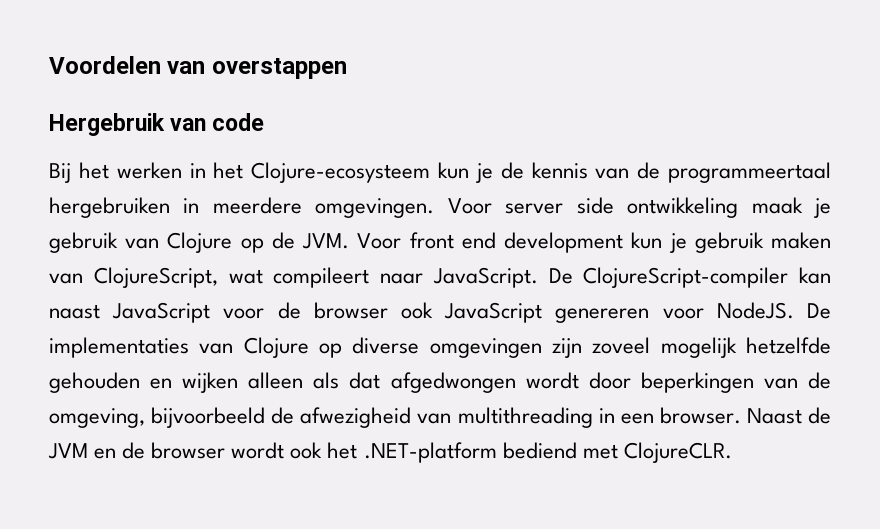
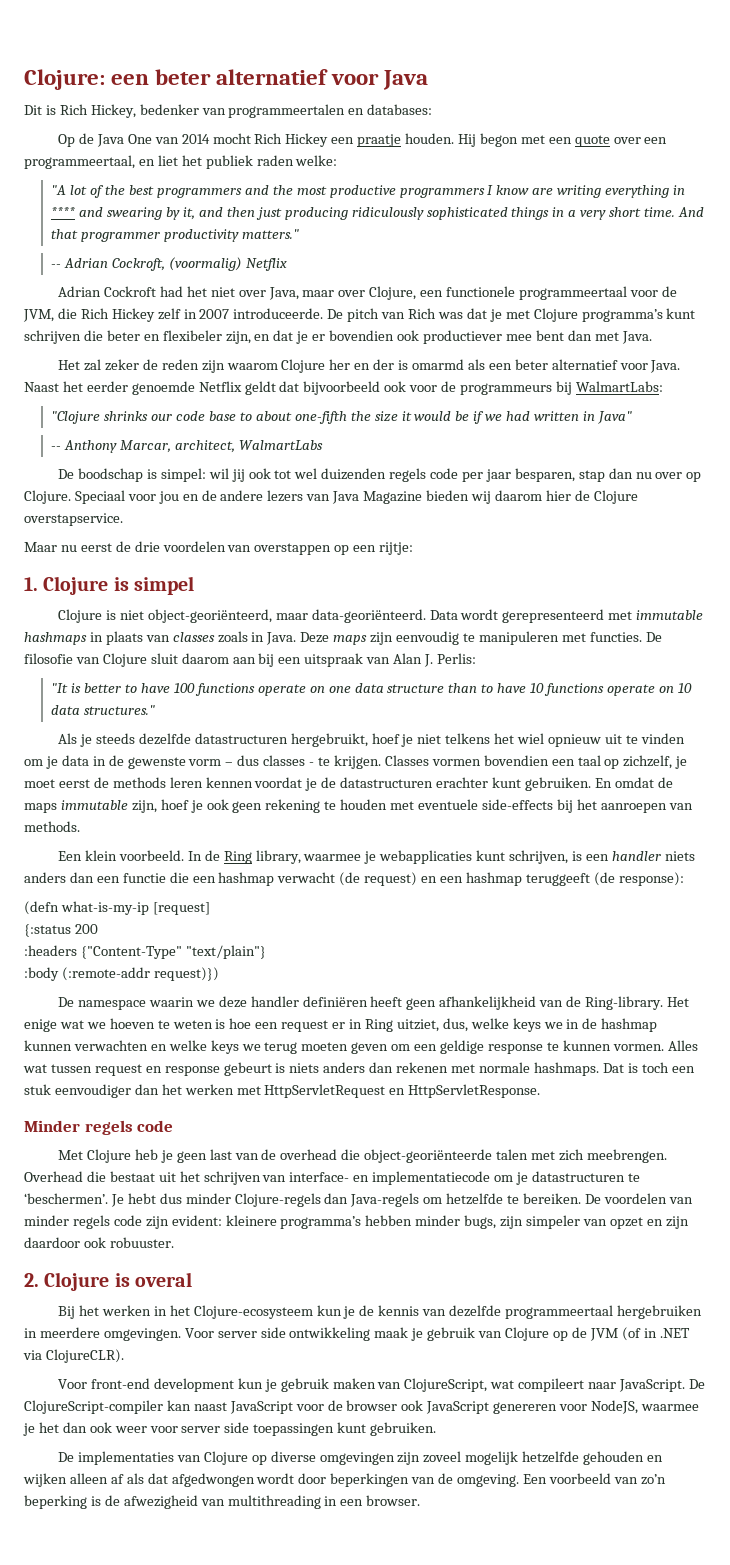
[49,56,347,79] [49,113,265,136] Voordelen van overstappen // Hergebruik van code -> [24,69,429,90] [24,104,433,118] [58,133,668,147] [24,155,338,169] [51,185,686,198] [51,207,704,220] [51,229,300,242] [51,257,288,271] [58,286,677,300] [23,308,696,322] [24,330,652,344] [58,359,681,373] [24,381,663,395] [51,411,632,424] [51,440,324,453] [58,468,702,482] [24,490,638,504] [24,513,123,526] [24,541,414,555] [24,576,194,595] [58,609,704,623] [24,631,662,645] [24,653,476,667] [51,683,692,696] [51,705,156,715] [58,733,685,747] [24,755,688,769] [24,777,673,791] [24,799,693,813] [24,821,80,832] [58,850,695,864] [24,872,684,886] [24,901,210,915] [24,924,98,937] [24,945,266,959] [24,967,219,981] [58,996,689,1010] [24,1018,658,1032] [24,1040,698,1054] [23,1062,695,1076] [24,1084,541,1098] [24,1120,174,1135] [58,1149,667,1163] [24,1171,640,1185] [24,1193,693,1207] [24,1215,689,1229] [24,1237,174,1248] [24,1272,192,1291] Clojure: een beter alternatief voor Java // Dit is Rich Hickey, bedenker van programmeertalen en databases: // Op de Java One van 2014 mocht Rich Hickey een praatje houden. Hij begon met een quote over een programmeertaal, en liet het publiek raden welke: // "A lot of the best programmers and the most productive programmers I know are writing everything in **** and swearing by it, and then just producing ridiculously sophisticated things in a very short time. And that programmer productivity matters." // -- Adrian Cockroft, (voormalig) Netflix // Adrian Cockroft had het niet over Java, maar over Clojure, een functionele programmeertaal voor de JVM, die Rich Hickey zelf in 2007 introduceerde. De pitch van Rich was dat je met Clojure programma’s kunt schrijven die beter en flexibeler zijn, en dat je er bovendien ook productiever mee bent dan met Java. // Het zal zeker de reden zijn waarom Clojure her en der is omarmd als een beter alternatief voor Java. Naast het eerder genoemde Netflix geldt dat bijvoorbeeld ook voor de programmeurs bij WalmartLabs: // "Clojure shrinks our code base to about one-fifth the size it would be if we had written in Java" // -- Anthony Marcar, architect, WalmartLabs // De boodschap is simpel: wil jij ook tot wel duizenden regels code per jaar besparen, stap dan nu over op Clojure. Speciaal voor jou en de andere lezers van Java Magazine bieden wij daarom hier de Clojure overstapservice. // Maar nu eerst de drie voordelen van overstappen op een rijtje: // 1. Clojure is simpel // Clojure is niet object-georiënteerd, maar data-georiënteerd. Data wordt gerepresenteerd met immutable hashmaps in plaats van classes zoals in Java. Deze maps zijn eenvoudig te manipuleren met functies. De filosofie van Clojure sluit daarom aan bij een uitspraak van Alan J. Perlis: // "It is better to have 100 functions operate on one data structure than to have 10 functions operate on 10 data structures." // Als je steeds dezelfde datastructuren hergebruikt, hoef je niet telkens het wiel opnieuw uit te vinden om je data in de gewenste vorm – dus classes - te krijgen. Classes vormen bovendien een taal op zichzelf, je moet eerst de methods leren kennen voordat je de datastructuren erachter kunt gebruiken. En omdat de maps immutable zijn, hoef je ook geen rekening te houden met eventuele side-effects bij het aanroepen van methods. // Een klein voorbeeld. In de Ring library, waarmee je webapplicaties kunt schrijven, is een handler niets anders dan een functie die een hashmap verwacht (de request) en een hashmap teruggeeft (de response): // (defn what-is-my-ip [request] // {:status 200 // :headers {"Content-Type" "text/plain"} // :body (:remote-addr request)}) // De namespace waarin we deze handler definiëren heeft geen afhankelijkheid van de Ring-library. Het enige wat we hoeven te weten is hoe een request er in Ring uitziet, dus, welke keys we in de hashmap kunnen verwachten en welke keys we terug moeten geven om een geldige response te kunnen vormen. Alles wat tussen request en response gebeurt is niets anders dan rekenen met normale hashmaps. Dat is toch een stuk eenvoudiger dan het werken met HttpServletRequest en HttpServletResponse. // Minder regels code // Met Clojure heb je geen last van de overhead die object-georiënteerde talen met zich meebrengen. Overhead die bestaat uit het schrijven van interface- en implementatiecode om je datastructuren te ‘beschermen’. Je hebt dus minder Clojure-regels dan Java-regels om hetzelfde te bereiken. De voordelen van minder regels code zijn evident: kleinere programma’s hebben minder bugs, zijn simpeler van opzet en zijn daardoor ook robuuster. // 2. Clojure is overal
[637,162,661,179] de -> [449,1305,502,1317] dezelfde
[302,232,496,249] JVM. Voor front end -> [589,1327,690,1341] [23,1349,124,1363] [58,1378,150,1389] JVM (of in .NET via ClojureCLR). // Voor front-end
[716,302,794,319] NodeJS. -> [591,1400,699,1414] [23,1422,437,1436] NodeJS, waarmee je het dan ook weer voor server side toepassingen kunt gebruiken. //
(304, 380) none -> [110,1474,124,1484] af
[49,407,266,428] omgeving, bijvoorbeeld -> [457,1473,666,1487] [24,1495,101,1509] omgeving. Een voorbeeld van zo’n beperking is
[746,407,832,424] [48,442,732,463] Naast de JVM en de browser wordt ook het .NET-platform bediend met ClojureCLR. -> (421, 1500) none

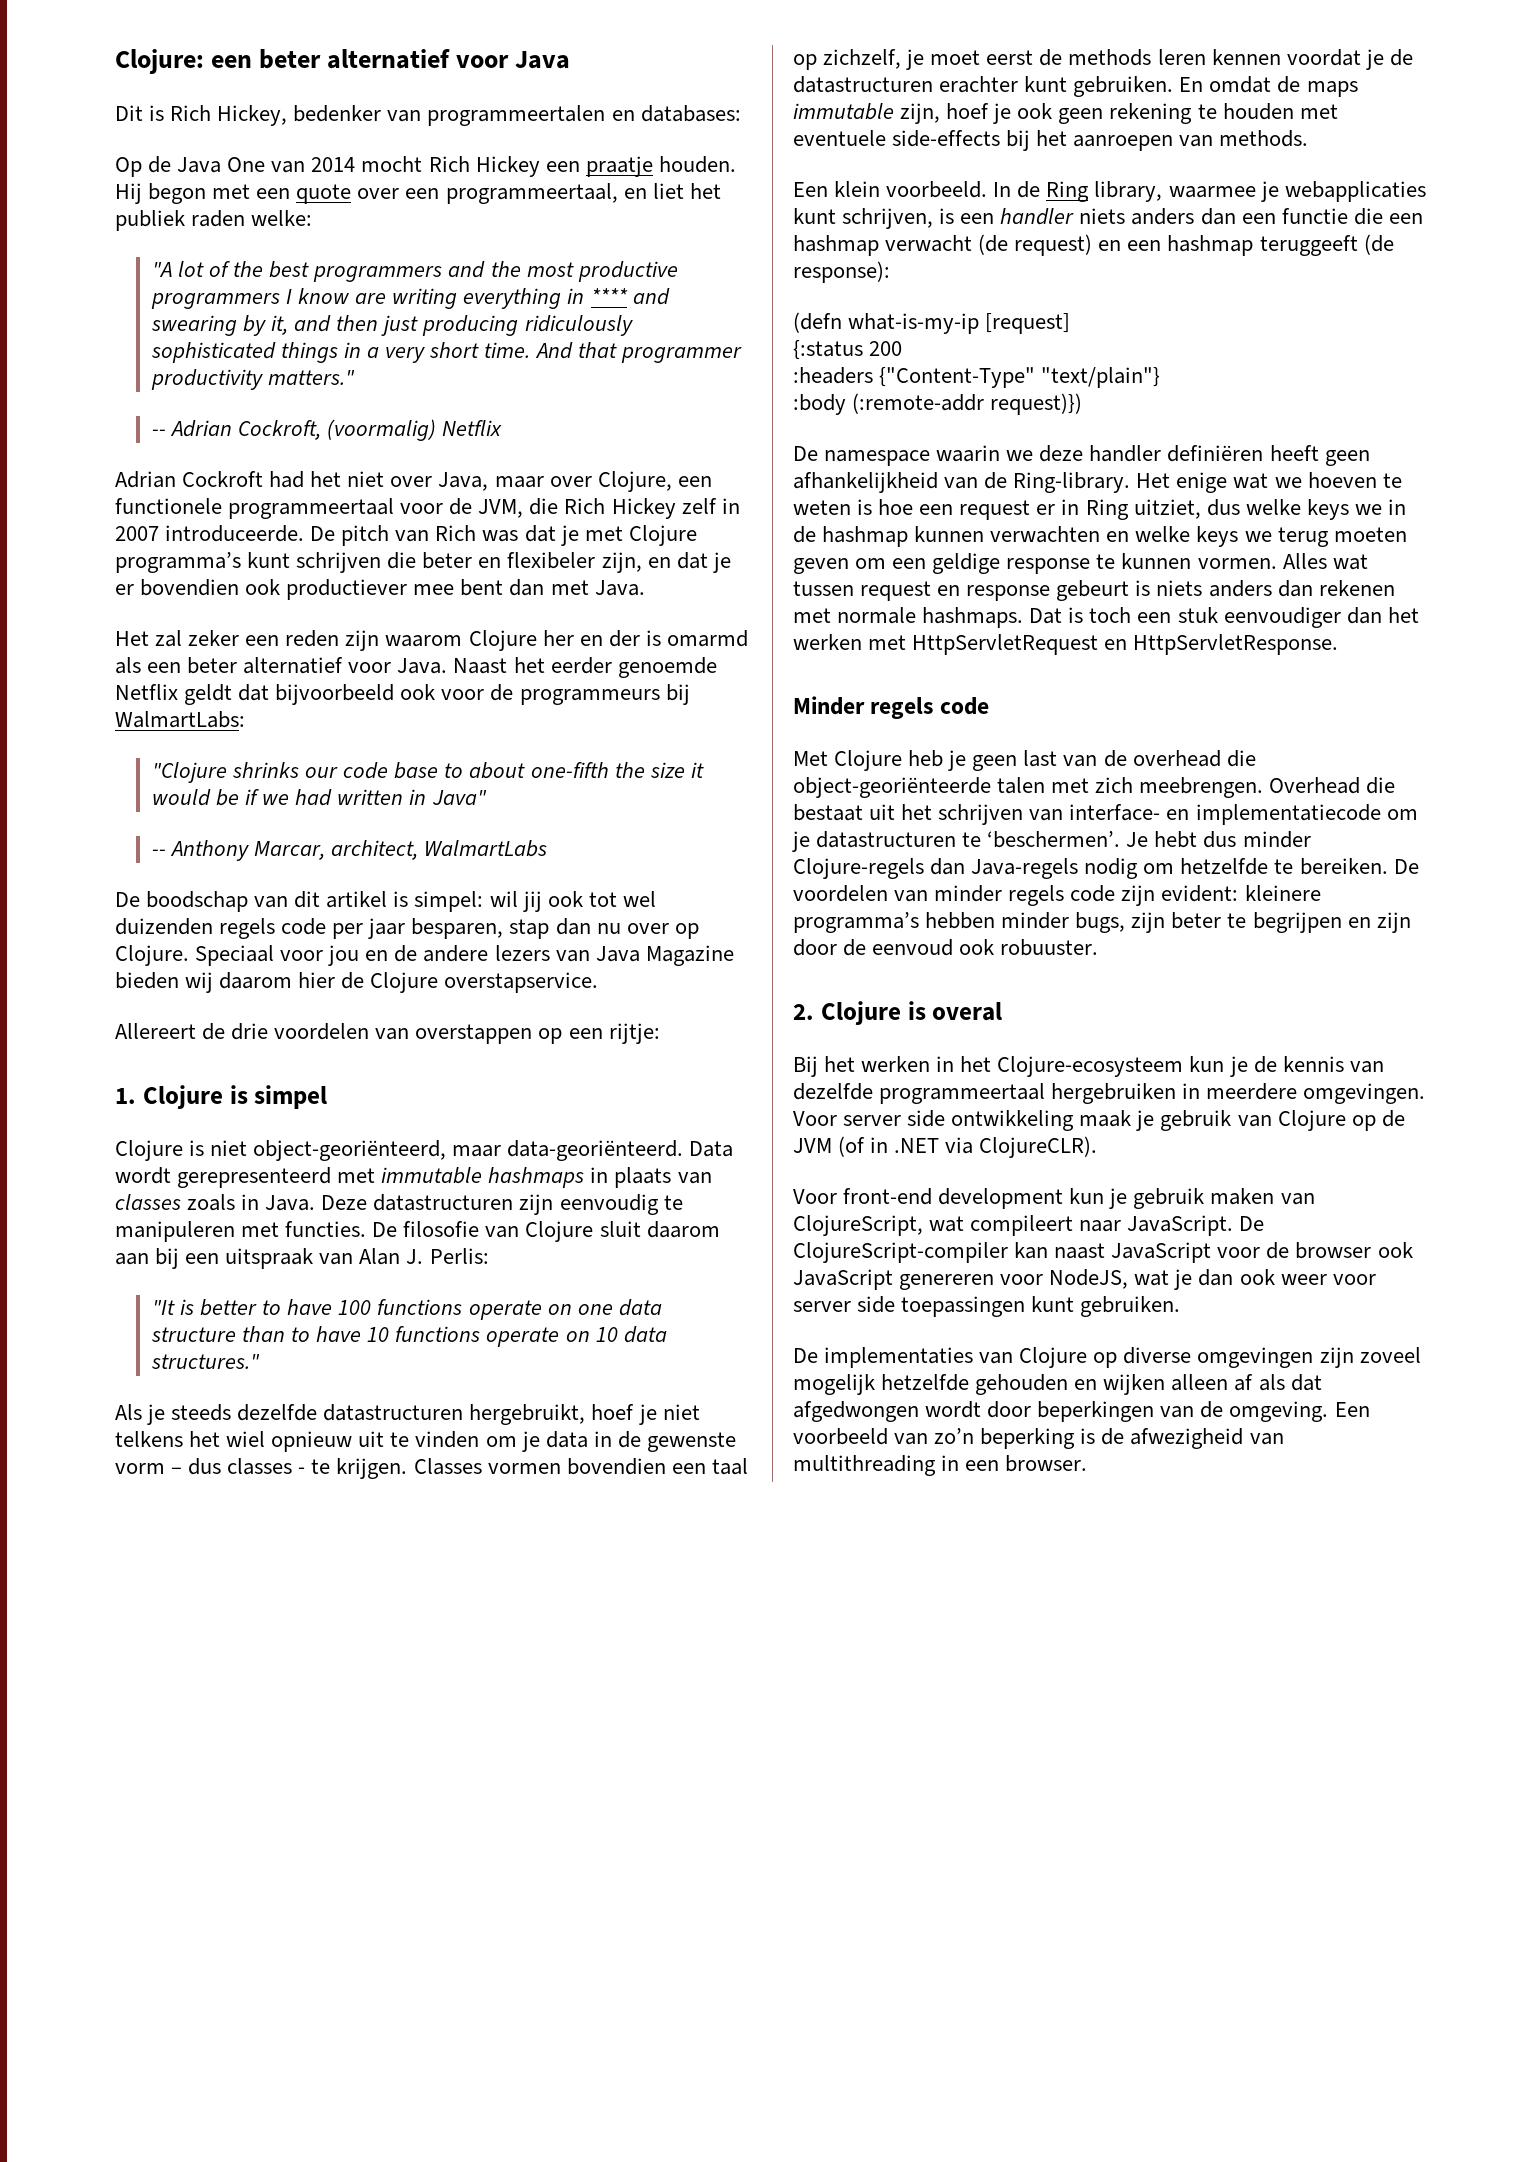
[142,359,158,370] de -> [245,635,280,646] een
(143, 475) none -> [254,891,388,908] van dit artikel
[24,542,112,552] Maar nu eerst -> [115,1023,196,1039] Allereert
[333,635,368,645] maps -> [373,1194,514,1211] datastructuren
[442,1018,468,1032] dus, -> [1206,499,1240,516] dus
(420, 1200) none -> [1084,858,1139,879] nodig
[526,1215,689,1229] [24,1237,80,1248] simpeler van opzet en zijn daardoor -> [1171,912,1411,933] [793,939,954,956] beter te begrijpen en zijn door de eenvoud
[640,1404,699,1411] [23,1422,59,1436] waarmee je het -> [1134,1269,1193,1290] wat je

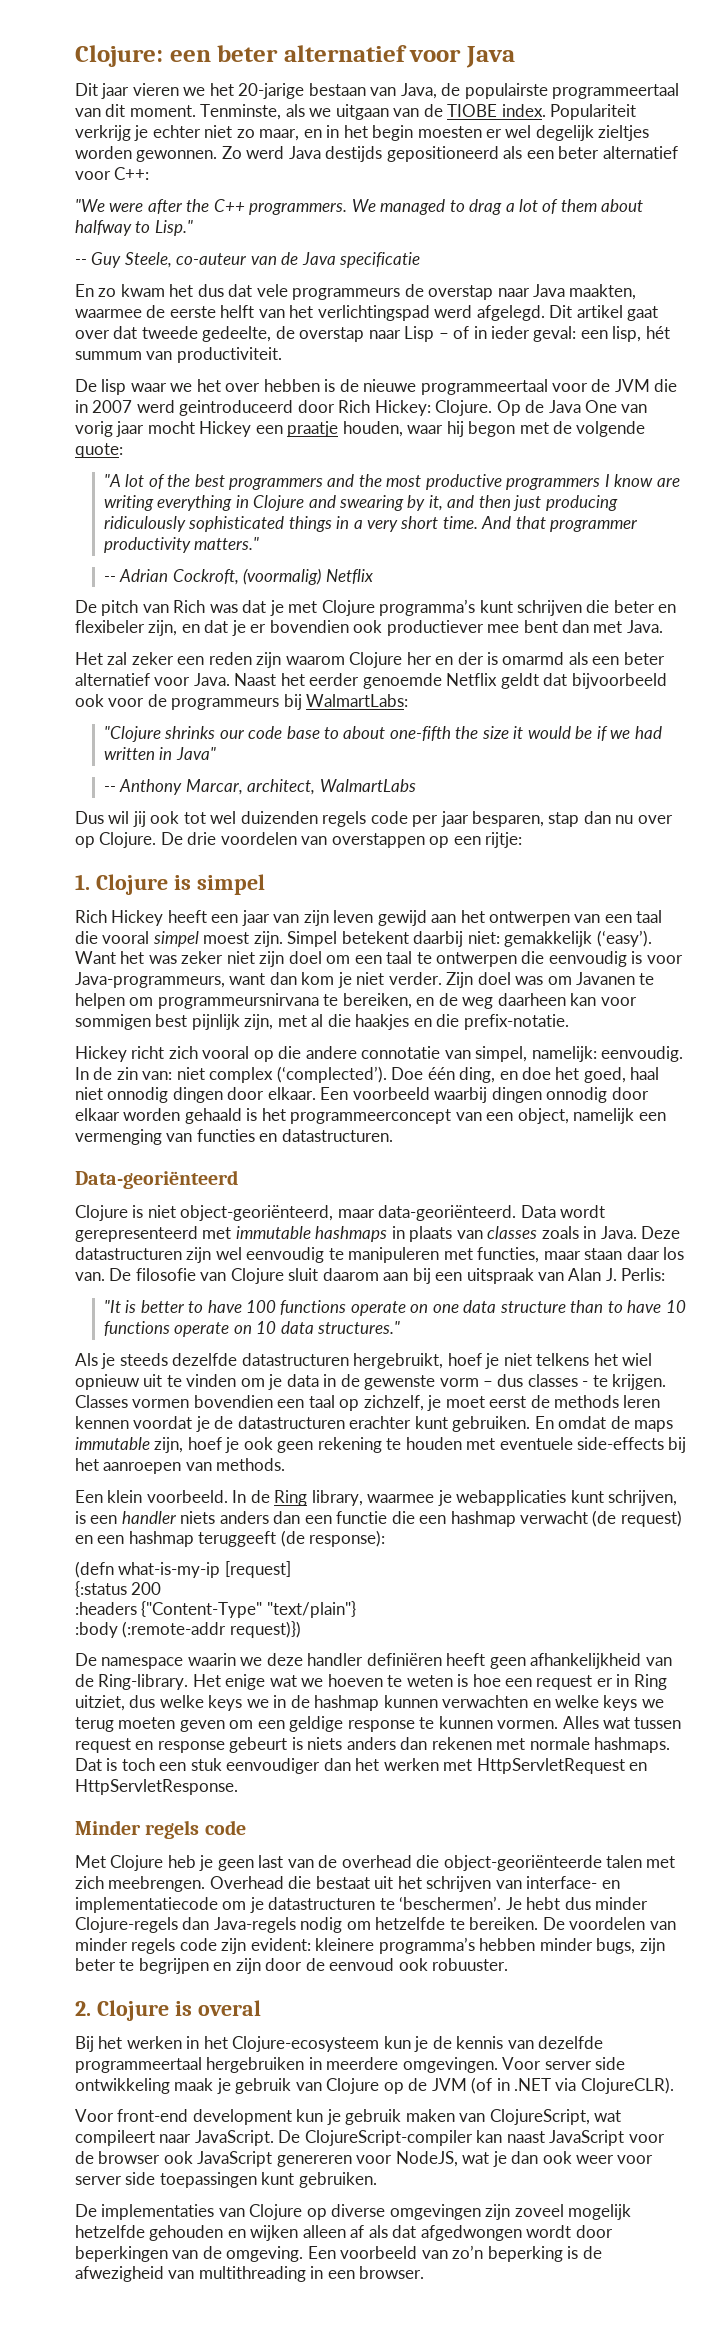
[149,105,741,126] is Rich Hickey, bedenker van programmeertalen en databases: // -> [101,83,680,99] [75,104,637,120] [75,125,650,141] [75,146,678,162] [75,167,150,180] [75,199,644,215] [75,220,193,236] [75,252,421,268] [75,284,637,300] [75,305,659,321] [75,326,670,342] [75,347,282,363] [75,379,678,395] [75,400,493,416] jaar vieren we het 20-jarige bestaan van Java, de populairste programmeertaal van dit moment. Tenminste, als we uitgaan van de TIOBE index. Populariteit verkrijg je echter niet zo maar, en in het begin moesten er wel degelijk zieltjes worden gewonnen. Zo werd Java destijds gepositioneerd als een beter alternatief voor C++: // "We were after the C++ programmers. We managed to drag a lot of them about halfway to Lisp." // -- Guy Steele, co-auteur van de Java specificatie // En zo kwam het dus dat vele programmeurs de overstap naar Java maakten, waarmee de eerste helft van het verlichtingspad werd afgelegd. Dit artikel gaat over dat tweede gedeelte, de overstap naar Lisp – of in ieder geval: een lisp, hét summum van productiviteit. // De lisp waar we het over hebben is de nieuwe programmeertaal voor de JVM die in 2007 werd geintroduceerd door Rich Hickey: Clojure.
[311,156,736,177] [115,183,721,204] [115,210,313,231] 2014 mocht Rich Hickey een praatje houden. Hij begon met een quote over een programmeertaal, en liet het publiek raden welke: -> [75,421,646,437] [75,443,123,458] vorig jaar mocht Hickey een praatje houden, waar hij begon met de volgende quote:
[590,288,628,304] **** -> [253,495,305,511] Clojure
[115,471,712,492] [115,498,740,519] [115,525,305,542] Adrian Cockroft had het niet over Java, maar over Clojure, een functionele programmeertaal voor de JVM, die Rich Hickey zelf in 2007 introduceerde. -> (373, 576) none
[115,891,484,912] De boodschap van dit artikel is simpel: -> [75,811,104,824] Dus
[195,945,734,966] [115,972,599,993] [115,1023,226,1040] Speciaal voor jou en de andere lezers van Java Magazine bieden wij daarom hier de Clojure overstapservice. // Allereert de -> [160,832,183,845] De
(328, 1097) none -> [75,910,663,926] [75,930,652,947] [75,951,683,967] [75,972,655,988] [75,993,637,1009] [75,1014,569,1030] [75,1046,684,1062] [75,1066,660,1083] [75,1087,649,1103] [75,1108,666,1124] [75,1129,393,1145] [75,1170,238,1189] // Rich Hickey heeft een jaar van zijn leven gewijd aan het ontwerpen van een taal die vooral simpel moest zijn. Simpel betekent daarbij niet: gemakkelijk (‘easy’). Want het was zeker niet zijn doel om een taal te ontwerpen die eenvoudig is voor Java-programmeurs, want dan kom je niet verder. Zijn doel was om Javanen te helpen om programmeursnirvana te bereiken, en de weg daarheen kan voor sommigen best pijnlijk zijn, met al die haakjes en die prefix-notatie. // Hickey richt zich vooral op die andere connotatie van simpel, namelijk: eenvoudig. In de zin van: niet complex (‘complected’). Doe één ding, en doe het goed, haal niet onnodig dingen door elkaar. Een voorbeeld waarbij dingen onnodig door elkaar worden gehaald is het programmeerconcept van een object, namelijk een vermenging van functies en datastructuren. // Data-georiënteerd
(554, 1204) none -> [215,1247,242,1260] wel
[285,1221,367,1237] functies. -> [477,1247,685,1263] [75,1272,105,1281] functies, maar staan daar los van.

